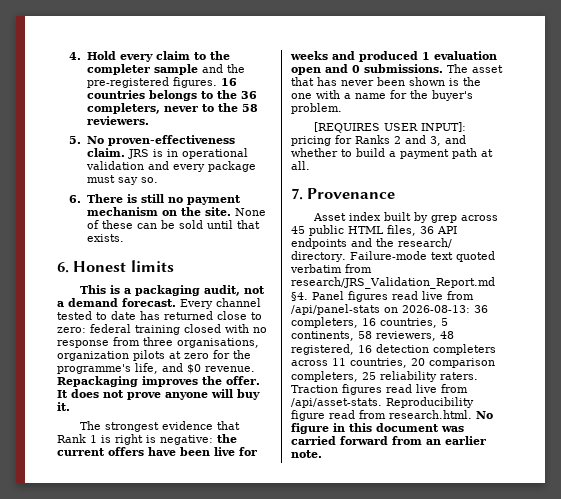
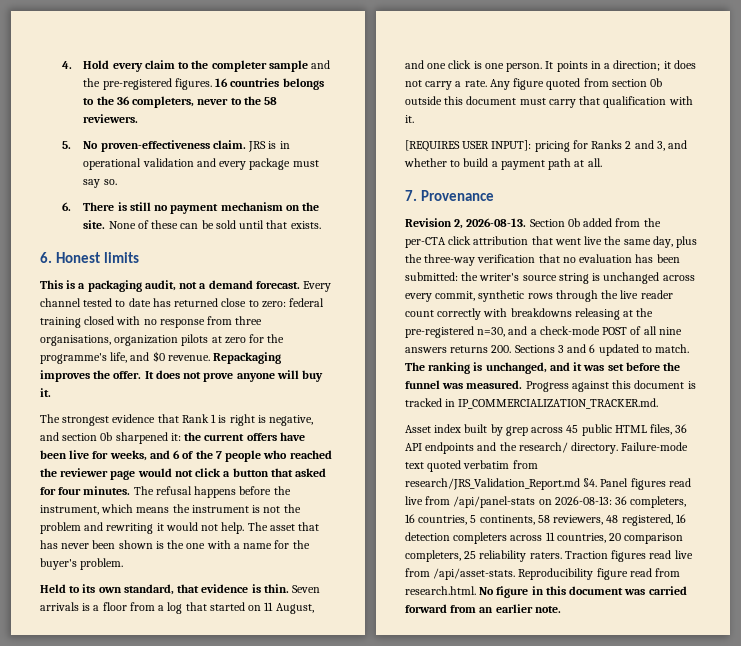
[160,435,213,445] negative: -> [269,415,314,426] [40,432,181,444] negative, and section 0b sharpened it:
[290,51,497,62] [291,64,443,75] weeks and produced 1 evaluation open and 0 submissions. -> [109,450,332,462] [40,468,327,480] [40,486,291,498] [40,504,301,515] [40,522,245,534] weeks, and 6 of the 7 people who reached the reviewer page would not click a button that asked for four minutes. The refusal happens before the instrument, which means the instrument is not the problem and rewriting it would not help.
(342, 108) none -> [40,584,321,595] [40,602,314,614] [405,60,696,72] [405,78,663,90] [405,96,693,108] [405,115,414,123] // Held to its own standard, that evidence is thin. Seven arrivals is a floor from a log that started on 11 August, and one click is one person. It points in a direction; it does not carry a rate. Any figure quoted from section 0b outside this document must carry that qualification with it.
(396, 193) none -> [405,218,661,229] [405,236,698,248] [405,254,680,266] [405,272,695,284] [405,290,673,302] [405,308,654,320] [405,326,682,338] [405,344,690,356] [405,362,681,374] [405,380,696,392] [405,398,659,409] // Revision 2, 2026-08-13. Section 0b added from the per-CTA click attribution that went live the same day, plus the three-way verification that no evaluation has been submitted: the writer's source string is unchanged across every commit, synthetic rows through the live reader count correctly with breakdowns releasing at the pre-registered n=30, and a check-mode POST of all nine answers returns 200. Sections 3 and 6 updated to match. The ranking is unchanged, and it was set before the funnel was measured. Progress against this document is tracked in IP_COMMERCIALIZATION_TRACKER.md.

